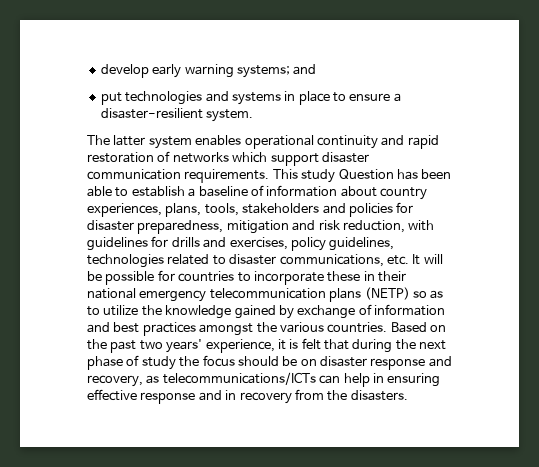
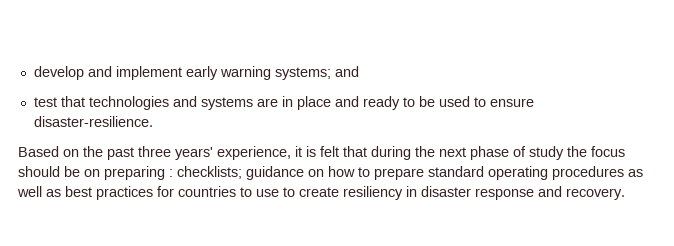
(149, 71) none -> [87,66,182,80] and implement
[100,92,122,105] put -> [33,96,85,107] test that
(281, 98) none -> [256,98,278,107] are
[333,92,401,102] [100,108,254,122] [87,135,439,149] [87,151,369,166] [87,169,452,183] [87,185,427,200] [87,202,414,217] [87,220,435,234] [87,236,395,251] [87,254,443,268] [87,270,406,285] [87,287,444,302] [87,304,445,319] [87,322,388,336] to ensure a disaster-resilient system. // The latter system enables operational continuity and rapid restoration of networks which support disaster communication requirements. This study Question has been able to establish a baseline of information about country experiences, plans, tools, stakeholders and policies for disaster preparedness, mitigation and risk reduction, with guidelines for drills and exercises, policy guidelines, technologies related to disaster communications, etc. It will be possible for countries to incorporate these in their national emergency telecommunication plans (NETP) so as to utilize the knowledge gained by exchange of information and best practices amongst the various countries. -> [334,96,534,110] [33,116,153,127] and ready to be used to ensure disaster-resilience. //
[139,340,163,350] two -> [138,146,171,157] three
[320,356,452,370] [87,372,441,387] [87,389,408,404] disaster response and recovery, as telecommunications/ICTs can help in ensuring effective response and in recovery from the disasters. -> [104,166,643,180] [17,186,625,200] preparing : checklists; guidance on how to prepare standard operating procedures as well as best practices for countries to use to create resiliency in disaster response and recovery.

